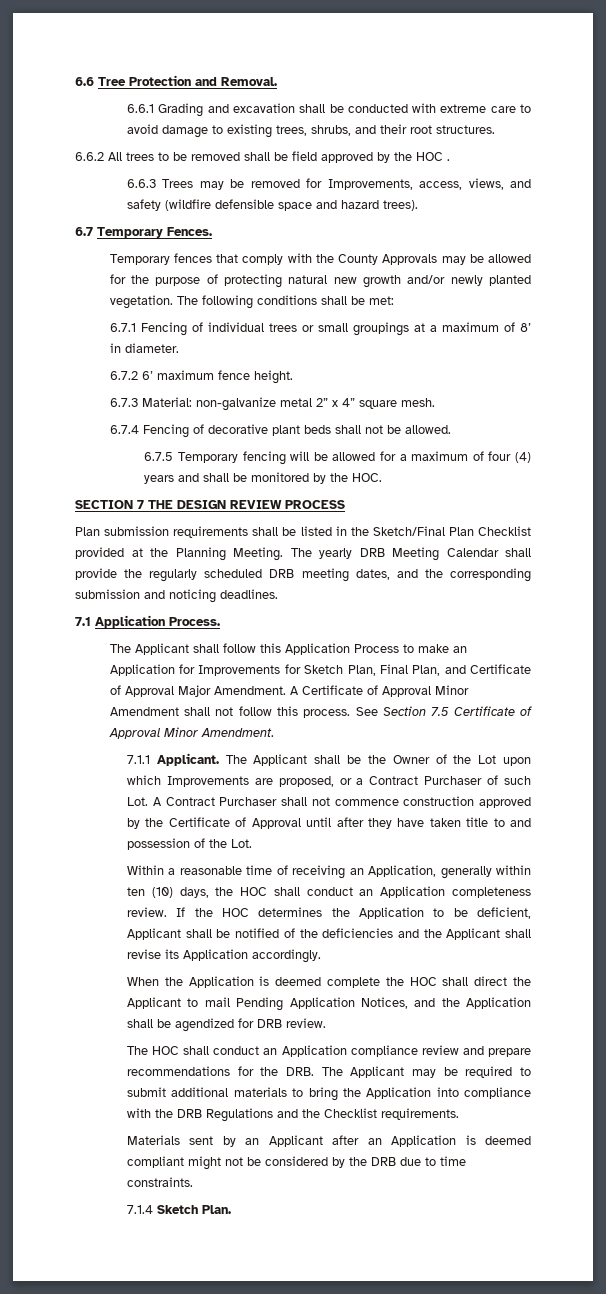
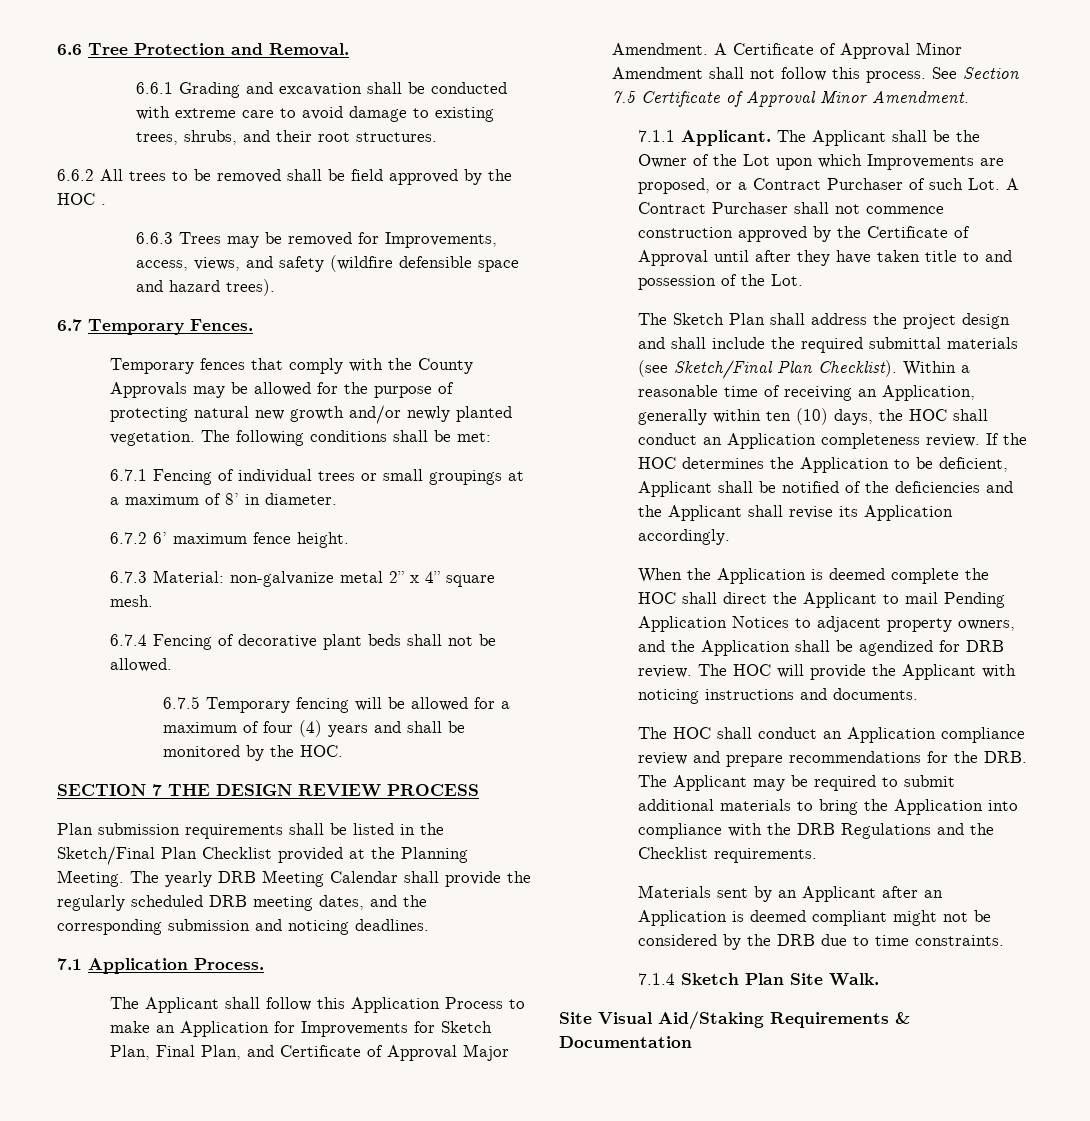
(253, 843) none -> [638,313,1011,329] [638,337,1019,353] [638,360,898,379] The Sketch Plan shall address the project design and shall include the required submittal materials (see Sketch/Final Plan Checklist).
[360,997,408,1009] Notices, -> [732,616,1016,632] Notices to adjacent property owners,
(327, 1023) none -> [698,664,1017,680] [638,688,919,704] The HOC will provide the Applicant with noticing instructions and documents.
[202,1205,232,1214] Plan. -> [745,973,880,986] [559,1011,910,1030] [559,1036,692,1048] Plan Site Walk. // Site Visual Aid/Staking Requirements & Documentation

